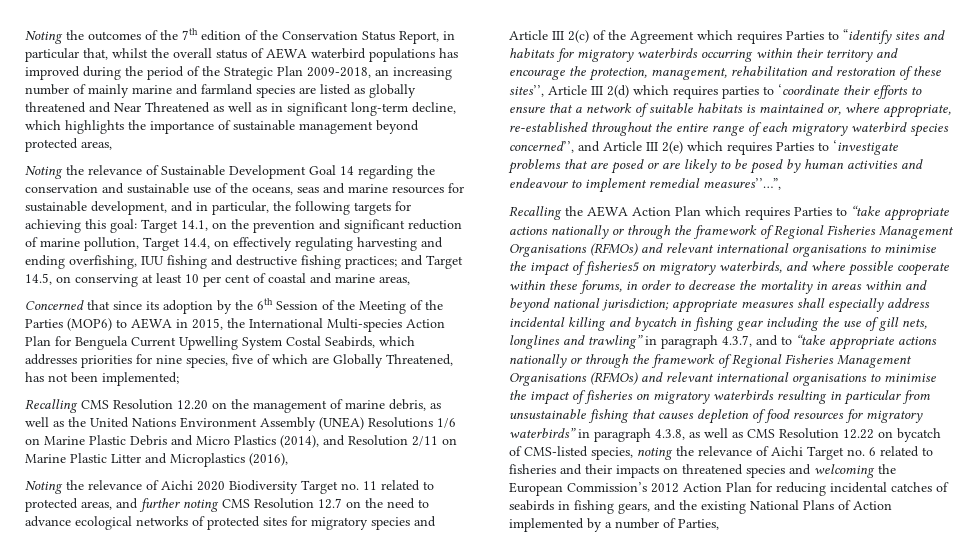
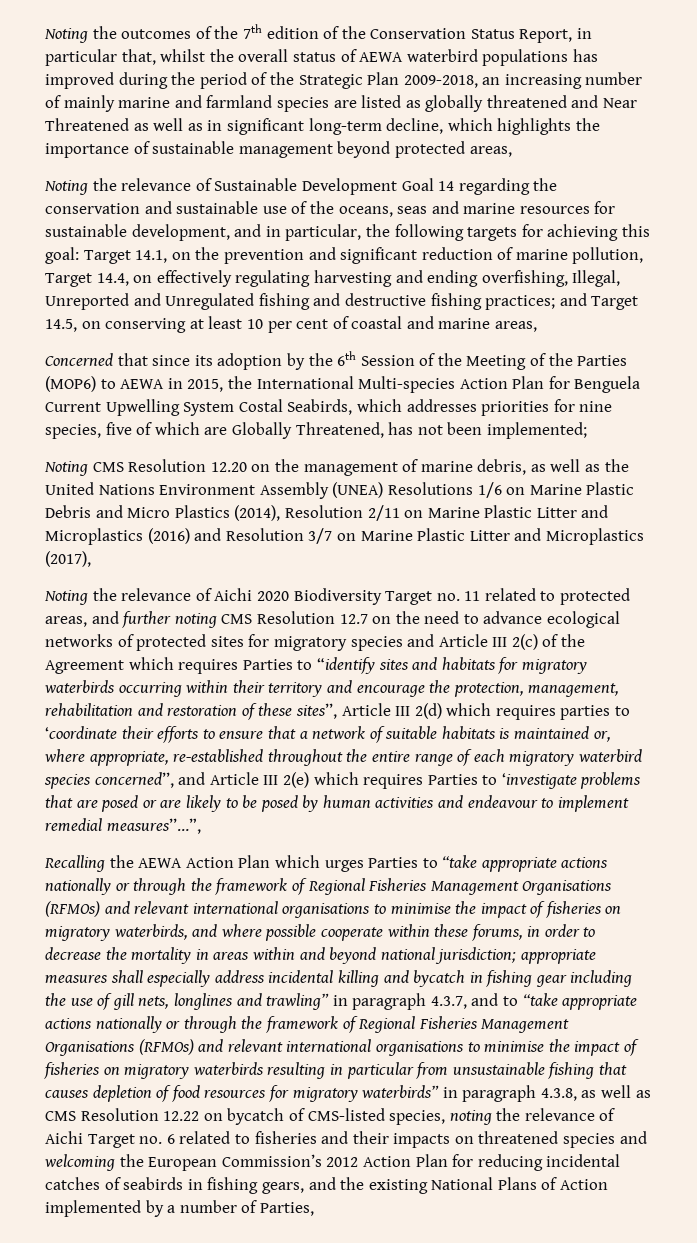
[141,256,164,265] IUU -> [572,270,621,287] [45,293,255,310] Illegal, Unreported and Unregulated
[25,399,78,413] Recalling -> [44,461,88,476] Noting
[323,435,345,446] and -> (281, 513) none
[249,453,288,466] (2016), -> [147,528,644,545] [45,551,91,567] (2016) and Resolution 3/7 on Marine Plastic Litter and Microplastics (2017),
[745,207,790,220] requires -> [324,860,364,872] urges
[584,261,639,275] fisheries5 -> [545,901,602,918] fisheries

